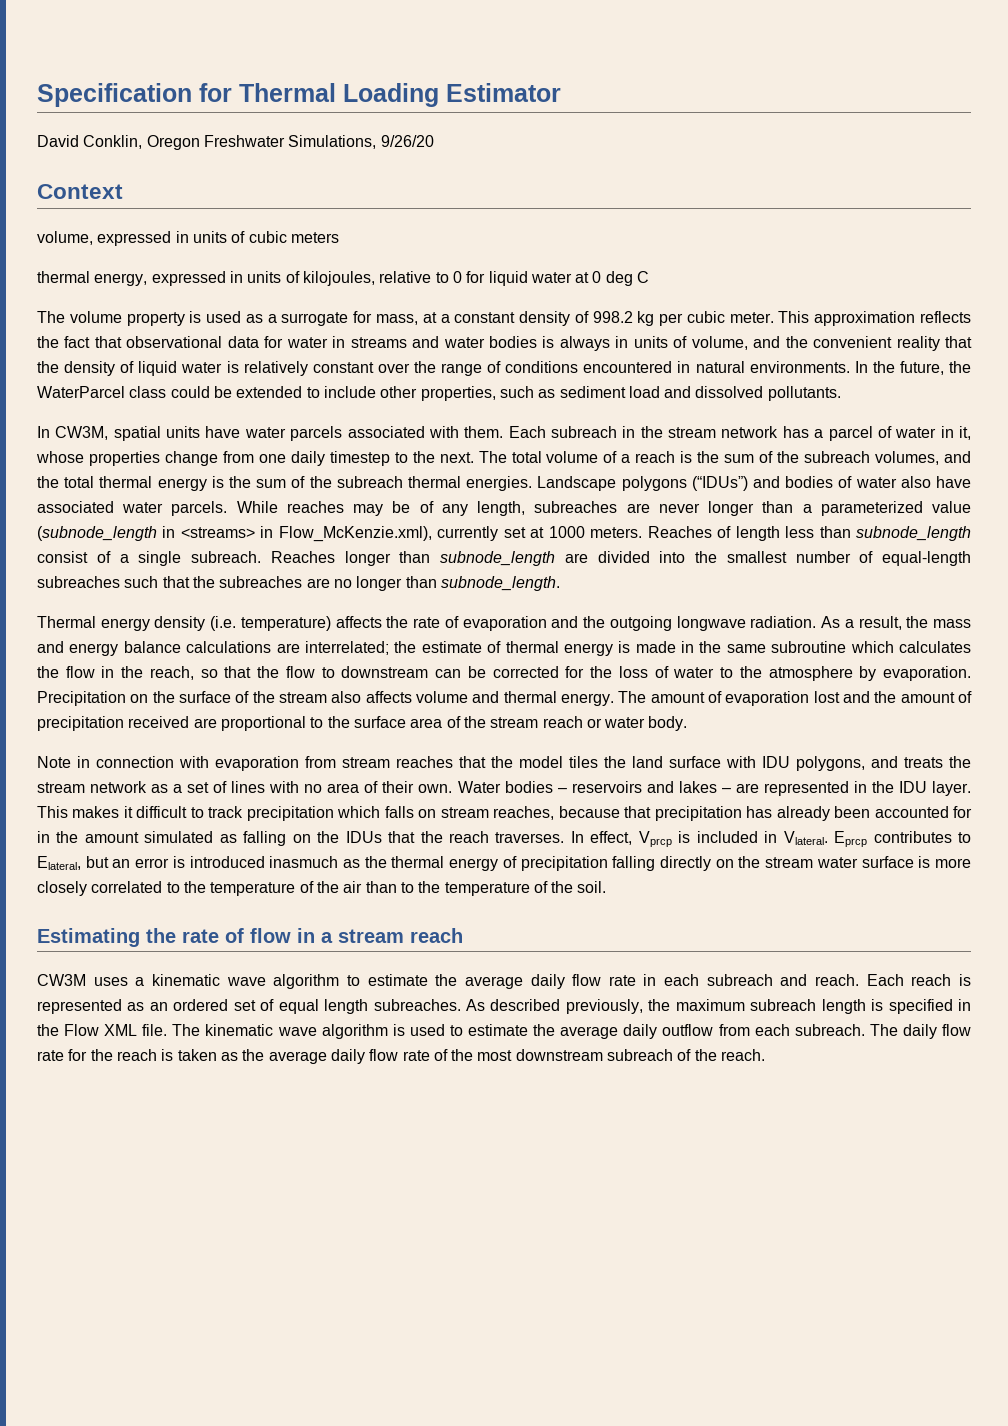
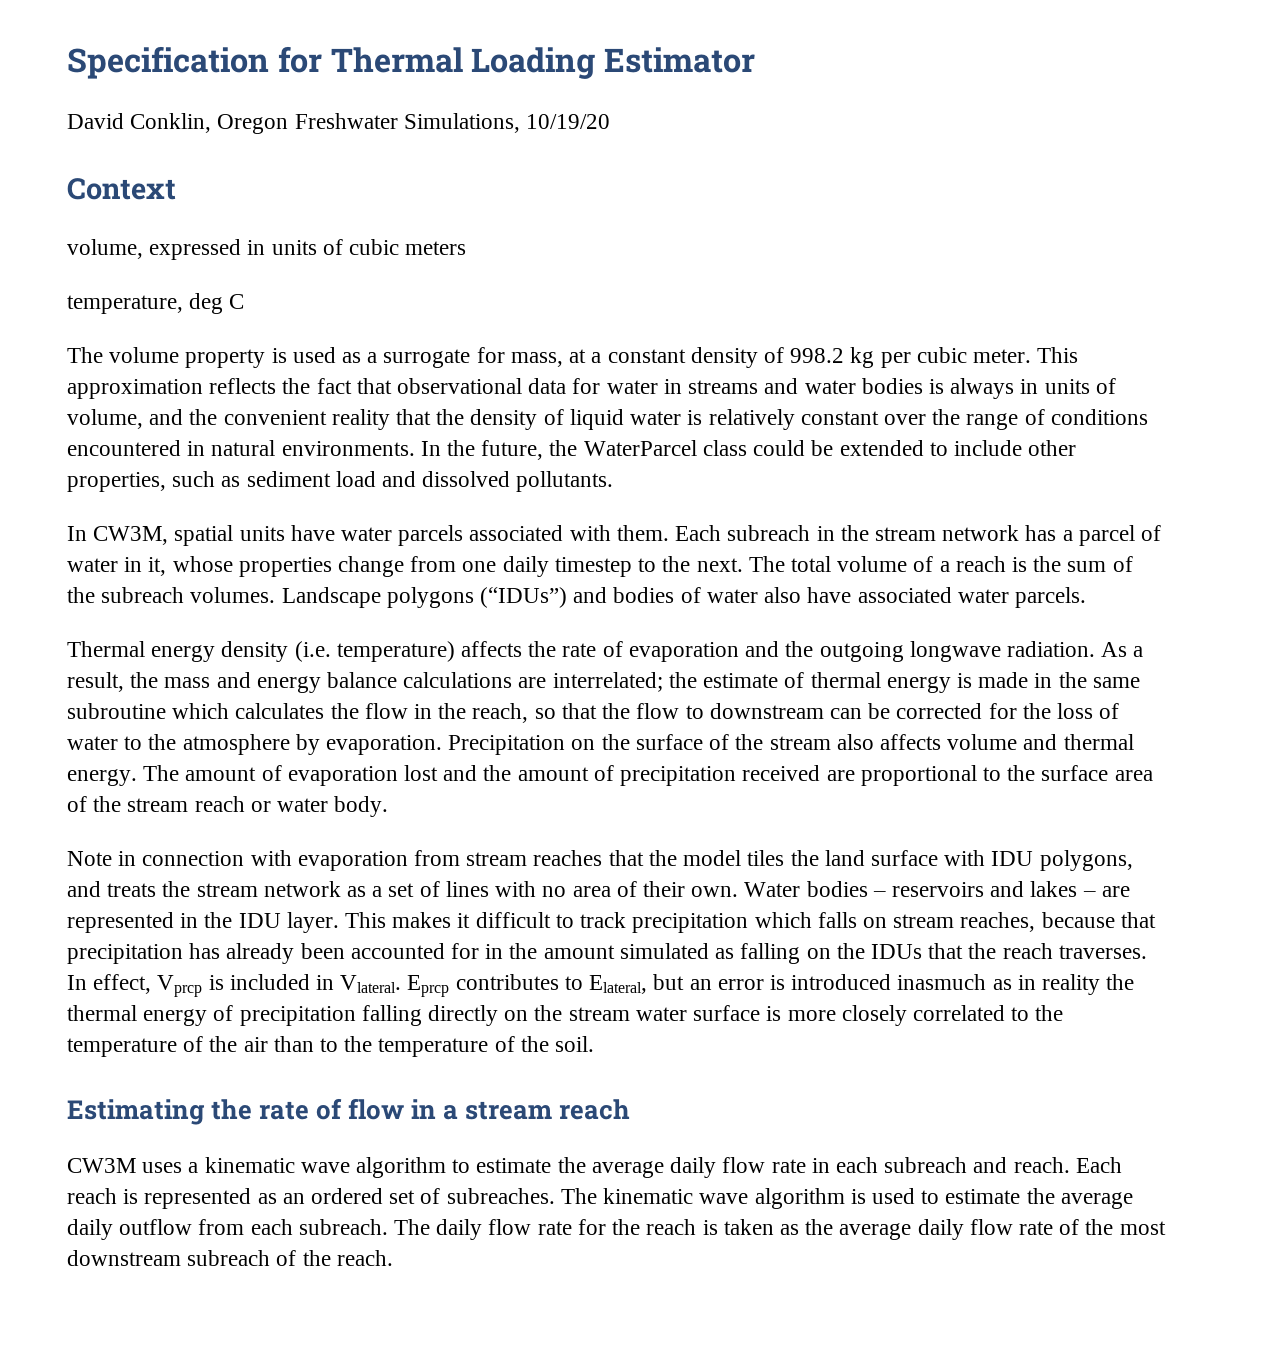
[380,135,434,147] 9/26/20 -> [526,114,611,129] 10/19/20
[37,271,602,286] thermal energy, expressed in units of kilojoules, relative to 0 for liquid water at 0 -> [67,295,183,314] temperature,
[875,451,971,465] [37,476,533,491] volumes, and the total thermal energy is the sum of the subreach thermal energies. -> [190,587,276,603] volumes.
[236,501,972,516] [37,526,972,542] [37,551,971,566] [37,576,560,591] While reaches may be of any length, subreaches are never longer than a parameterized value (subnode_length in <streams> in Flow_McKenzie.xml), currently set at 1000 meters. Reaches of length less than subnode_length consist of a single subreach. Reaches longer than subnode_length are divided into the smallest number of equal-length subreaches such that the subreaches are no longer than subnode_length. -> (1086, 597) none
(361, 863) none -> [1017,974,1100,995] in reality
[278,999,972,1014] [37,1024,168,1036] equal length subreaches. As described previously, the maximum subreach length is specified in the Flow XML file. -> [446,1188,555,1204] subreaches.

